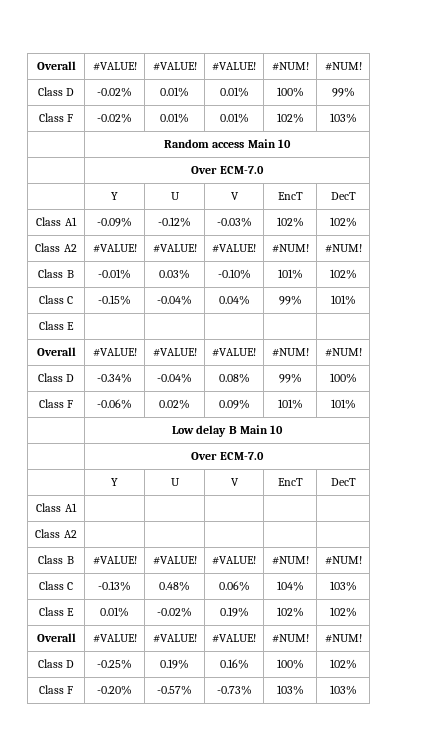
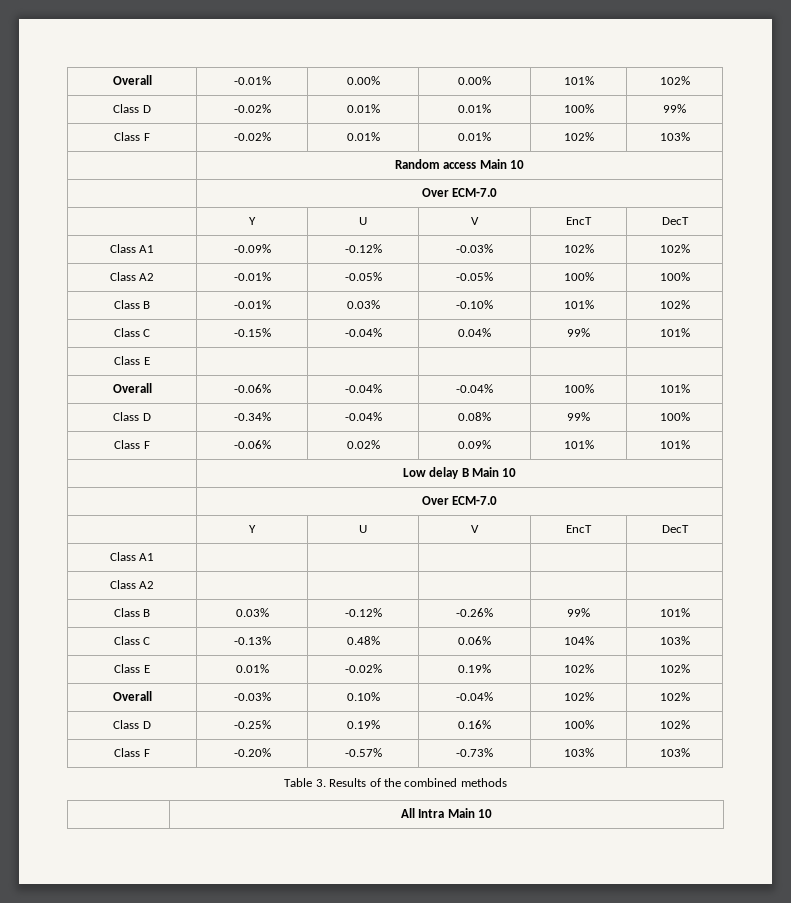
[36,61,76,70] [92,62,137,71] [152,62,197,71] [212,62,256,71] [271,62,309,71] [324,62,362,71] Overall | #VALUE! | #VALUE! | #VALUE! | #NUM! | #NUM! -> [112,75,152,85] [233,76,271,85] [346,76,380,85] [458,76,491,85] [563,76,594,85] [659,76,690,85] Overall | -0.01% | 0.00% | 0.00% | 101% | 102%
[92,244,137,253] [152,244,197,253] [212,244,256,253] [271,244,309,253] [324,244,362,253] #VALUE! | #VALUE! | #VALUE! | #NUM! | #NUM! -> [233,272,271,281] [344,272,382,281] [456,272,493,281] [563,272,594,281] [659,272,690,281] -0.01% | -0.05% | -0.05% | 100% | 100%
[92,348,137,357] [152,348,197,357] [212,348,256,357] [271,348,309,357] [324,348,362,357] #VALUE! | #VALUE! | #VALUE! | #NUM! | #NUM! -> [233,384,271,393] [344,384,382,393] [456,384,493,393] [563,384,594,393] [659,384,690,393] -0.06% | -0.04% | -0.04% | 100% | 101%
[92,556,137,565] [152,556,197,565] [212,556,256,565] [271,556,309,565] [324,556,362,565] #VALUE! | #VALUE! | #VALUE! | #NUM! | #NUM! -> [235,608,269,617] [344,608,382,617] [456,608,493,617] [567,608,590,617] [659,608,690,617] 0.03% | -0.12% | -0.26% | 99% | 101%
[92,634,137,643] [152,634,197,643] [212,634,256,643] [271,634,309,643] [324,634,362,643] #VALUE! | #VALUE! | #VALUE! | #NUM! | #NUM! -> [233,692,271,701] [346,692,380,701] [456,692,493,701] [563,692,594,701] [659,692,690,701] -0.03% | 0.10% | -0.04% | 102% | 102%
(357, 690) none -> [284,778,507,787] [400,808,493,818] // Table 3. Results of the combined methods // | All Intra Main 10

